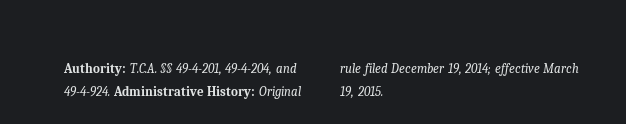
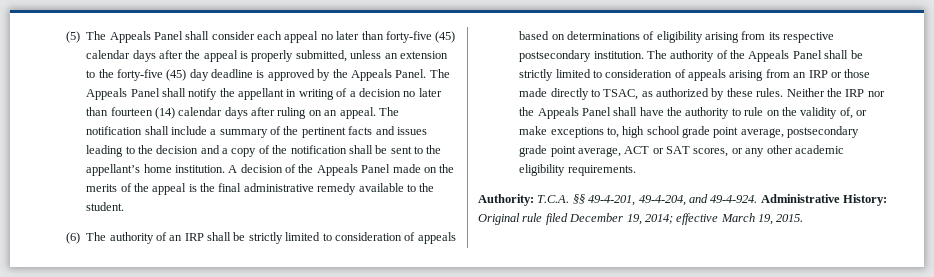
(63, 69) none -> [65,31,456,43] [86,50,448,62] [86,69,450,81] [86,88,442,100] [86,107,399,119] [86,126,427,138] [86,145,442,157] [86,164,455,176] [86,183,435,195] [86,202,125,211] [65,232,456,244] [519,31,835,43] [519,50,863,62] [519,69,871,81] [519,88,885,100] [519,107,868,119] [519,126,860,138] [519,145,844,157] [519,164,636,176] (5) The Appeals Panel shall consider each appeal no later than forty-five (45) calendar days after the appeal is properly submitted, unless an extension to the forty-five (45) day deadline is approved by the Appeals Panel. The Appeals Panel shall notify the appellant in writing of a decision no later than fourteen (14) calendar days after ruling on an appeal. The notification shall include a summary of the pertinent facts and issues leading to the decision and a copy of the notification shall be sent to the appellant’s home institution. A decision of the Appeals Panel made on the merits of the appeal is the final administrative remedy available to the student. // (6) The authority of an IRP shall be strictly limited to consideration of appeals based on determinations of eligibility arising from its respective postsecondary institution. The authority of the Appeals Panel shall be strictly limited to consideration of appeals arising from an IRP or those made directly to TSAC, as authorized by these rules. Neither the IRP nor the Appeals Panel shall have the authority to rule on the validity of, or make exceptions to, high school grade point average, postsecondary grade point average, ACT or SAT scores, or any other academic eligibility requirements. //

